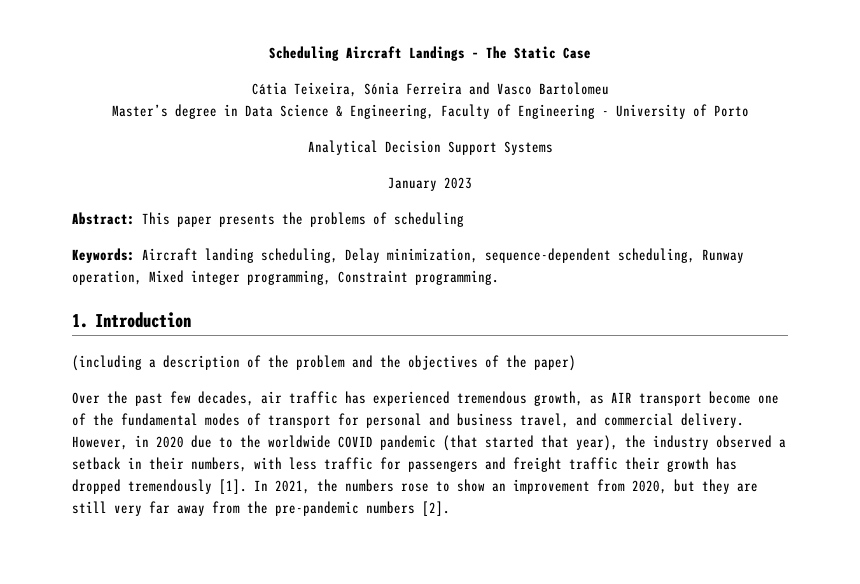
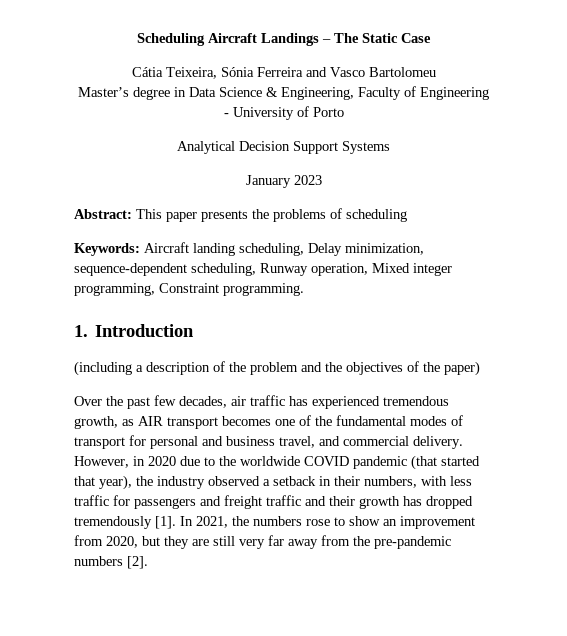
[709,391,751,404] become -> [222,416,271,426] becomes
(618, 463) none -> [305,496,326,506] and

